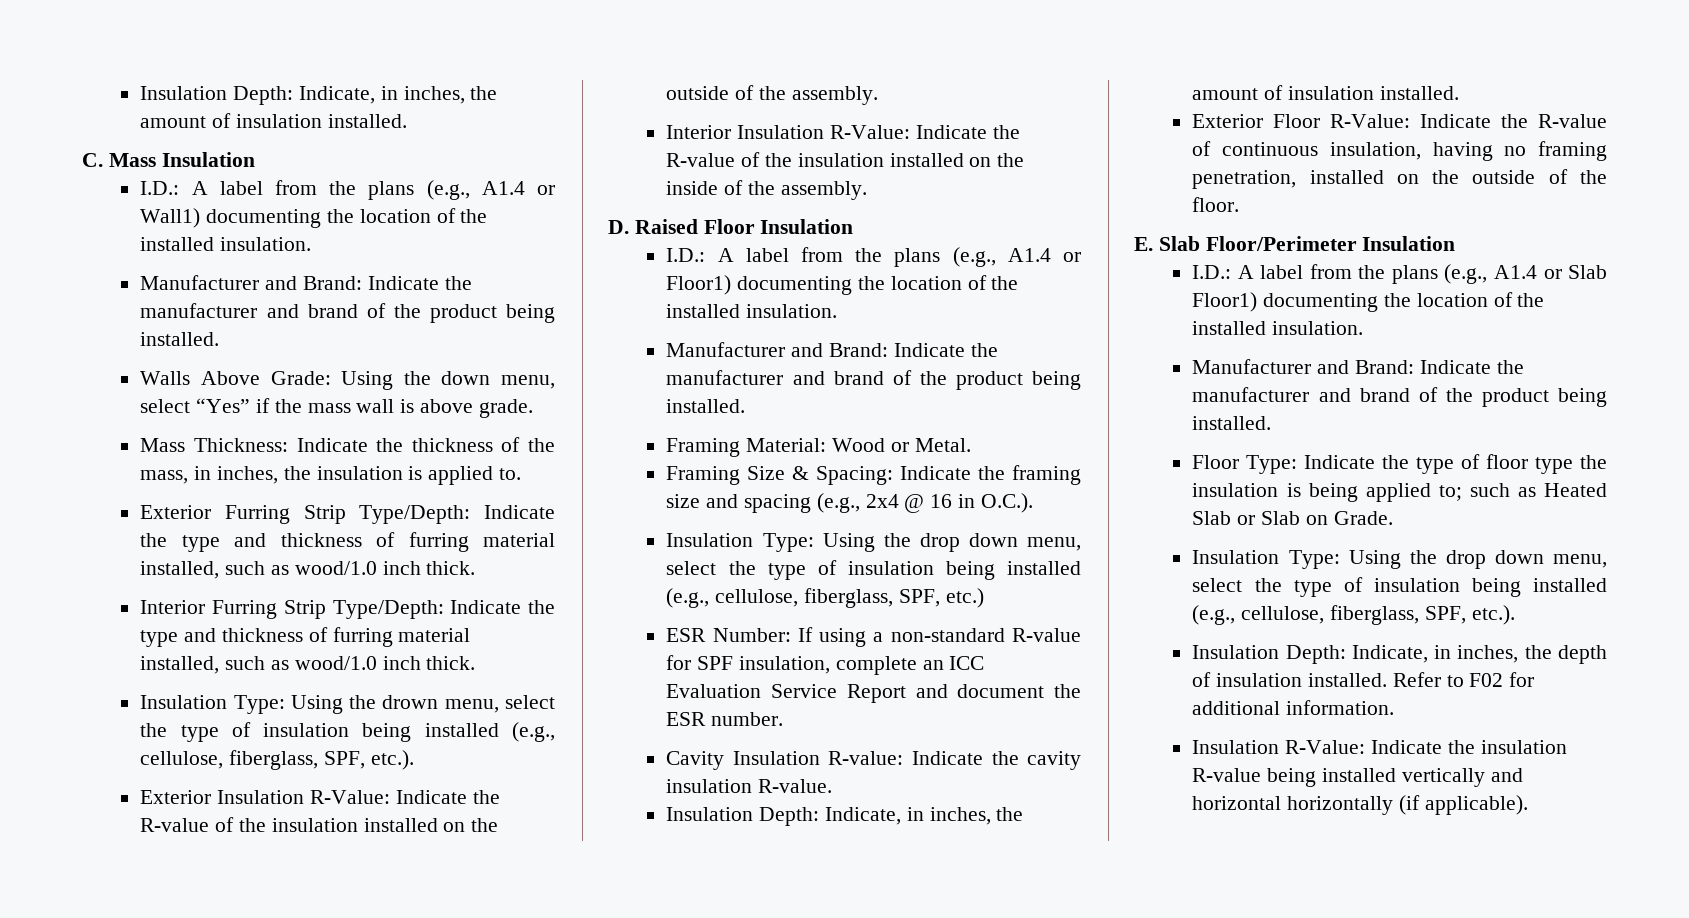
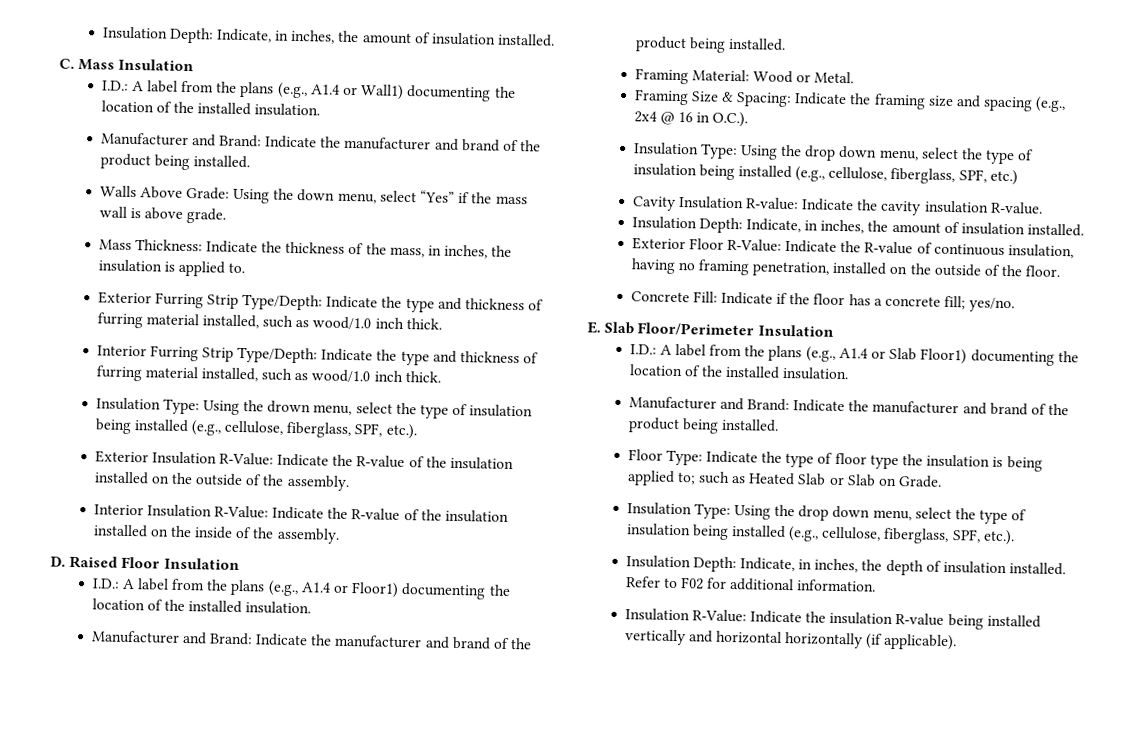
[666,627,1081,647] [666,655,985,675] [666,684,1081,703] [666,712,784,726] // ESR Number: If using a non-standard R-value for SPF insulation, complete an ICC Evaluation Service Report and document the ESR number. -> (1018, 177) none
(1240, 204) none -> [630,291,1016,313] // Concrete Fill: Indicate if the floor has a concrete fill; yes/no.

